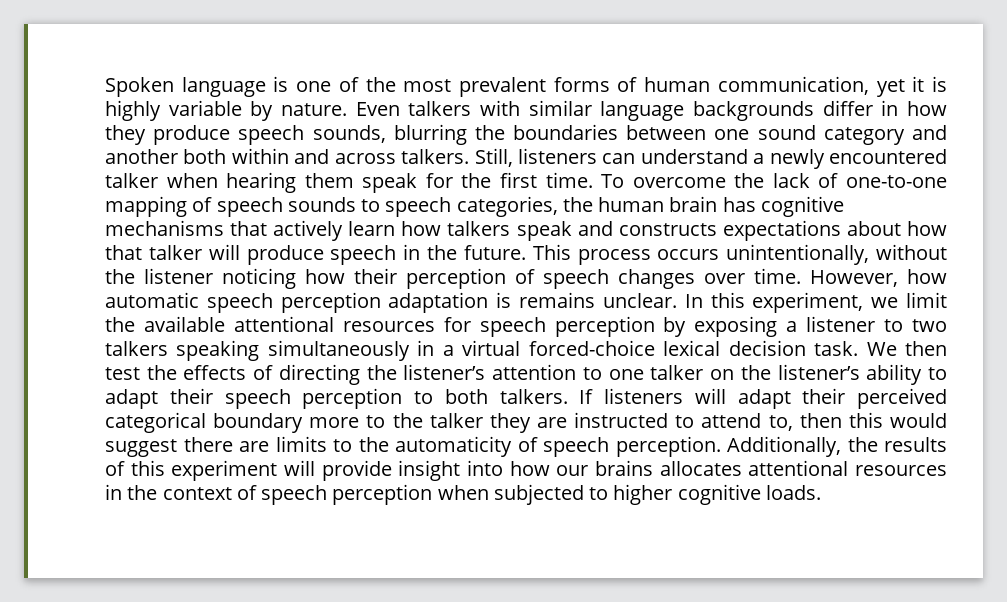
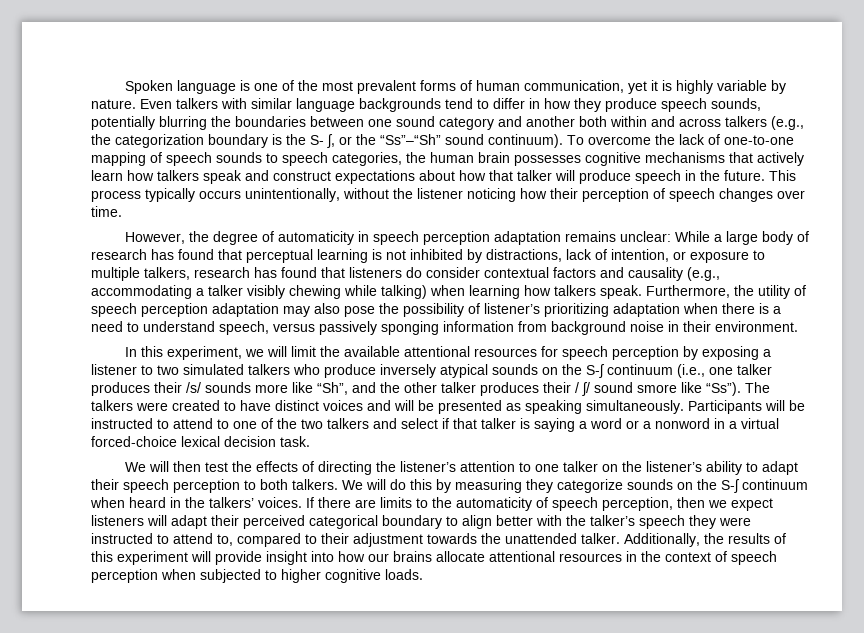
(814, 111) none -> [445,98,489,109] tend to
(386, 134) none -> [91,116,155,130] potentially
[401,148,947,169] [105,172,593,193] talkers. Still, listeners can understand a newly encountered talker when hearing them speak for the first time. -> [725,116,804,130] [91,134,563,148] talkers (e.g., the categorization boundary is the S- ʃ, or the “Ss”–“Sh” sound continuum).
[722,197,756,212] has -> [514,155,581,166] possesses
[618,223,717,236] constructs -> [273,171,331,181] construct
(651, 257) none -> [145,188,195,202] typically
[810,269,947,287] [105,292,677,313] However, how automatic speech perception adaptation is remains unclear. -> [125,231,810,245] [91,249,765,263] [91,267,720,281] [91,285,806,299] [91,303,781,317] [91,321,798,335] // However, the degree of automaticity in speech perception adaptation remains unclear: While a large body of research has found that perceptual learning is not inhibited by distractions, lack of intention, or exposure to multiple talkers, research has found that listeners do consider contextual factors and causality (e.g., accommodating a talker visibly chewing while talking) when learning how talkers speak. Furthermore, the utility of speech perception adaptation may also pose the possibility of listener’s prioritizing adaptation when there is a need to understand speech, versus passively sponging information from background noise in their environment. //
(899, 302) none -> [267,346,288,357] will
[105,340,410,361] talkers speaking simultaneously -> [183,364,772,378] [91,382,770,396] [91,400,805,414] [91,418,710,432] simulated talkers who produce inversely atypical sounds on the S-ʃ continuum (i.e., one talker produces their /s/ sounds more like “Sh”, and the other talker produces their / ʃ/ sound smore like “Ss”). The talkers were created to have distinct voices and will be presented as speaking simultaneously. Participants will be instructed to attend to one of the two talkers and select if that talker is saying a word or a nonword
[866,342,897,356] We -> [125,461,170,472] // We will
[579,388,947,409] [105,412,947,433] [105,439,177,457] If listeners will adapt their perceived categorical boundary more to the talker they are instructed to attend to, then this would suggest -> [342,479,808,493] [90,497,314,508] We will do this by measuring they categorize sounds on the S-ʃ continuum when heard in the talkers’ voices. If
[615,436,721,457] perception. -> [602,497,773,511] [91,515,751,529] [91,533,620,547] perception, then we expect listeners will adapt their perceived categorical boundary to align better with the talker’s speech they were instructed to attend to, compared to their adjustment towards the unattended talker.
[659,461,742,476] allocates -> [436,551,485,562] allocate

